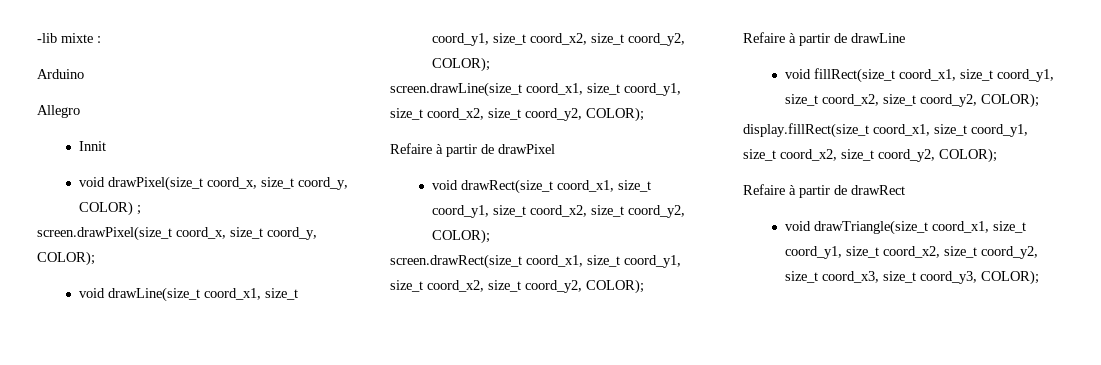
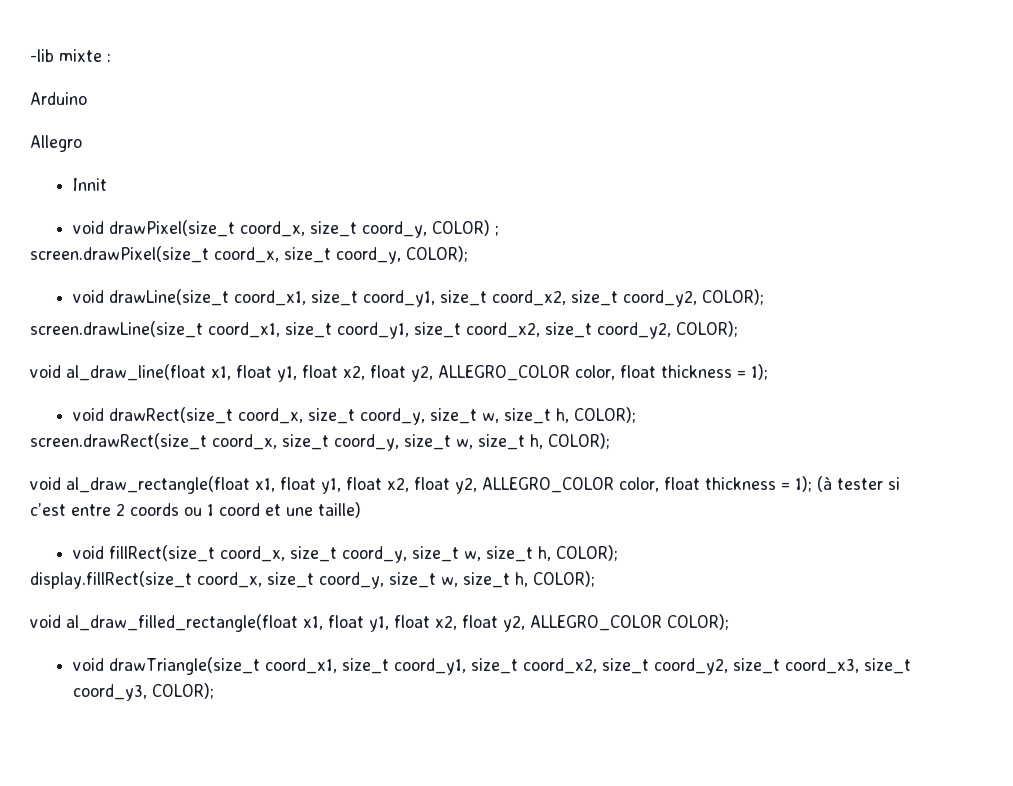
[390,143,555,157] [432,179,652,194] [432,205,686,218] [432,229,491,244] [390,254,681,269] [390,279,644,294] [743,32,905,46] [785,68,1055,83] [785,93,1040,108] [743,123,1028,138] [743,148,997,163] [743,184,905,198] Refaire à partir de drawPixel // void drawRect(size_t coord_x1, size_t coord_y1, size_t coord_x2, size_t coord_y2, COLOR); // screen.drawRect(size_t coord_x1, size_t coord_y1, size_t coord_x2, size_t coord_y2, COLOR); // Refaire à partir de drawLine // void fillRect(size_t coord_x1, size_t coord_y1, size_t coord_x2, size_t coord_y2, COLOR); // display.fillRect(size_t coord_x1, size_t coord_y1, size_t coord_x2, size_t coord_y2, COLOR); // Refaire à partir de drawRect -> [30,364,768,382] [72,407,636,425] [30,433,610,451] [30,476,900,494] [30,502,361,518] [72,545,618,563] [30,571,595,589] [30,614,729,632] void al_draw_line(float x1, float y1, float x2, float y2, ALLEGRO_COLOR color, float thickness = 1); // void drawRect(size_t coord_x, size_t coord_y, size_t w, size_t h, COLOR); // screen.drawRect(size_t coord_x, size_t coord_y, size_t w, size_t h, COLOR); // void al_draw_rectangle(float x1, float y1, float x2, float y2, ALLEGRO_COLOR color, float thickness = 1); (à tester si c’est entre 2 coords ou 1 coord et une taille) // void fillRect(size_t coord_x, size_t coord_y, size_t w, size_t h, COLOR); // display.fillRect(size_t coord_x, size_t coord_y, size_t w, size_t h, COLOR); // void al_draw_filled_rectangle(float x1, float y1, float x2, float y2, ALLEGRO_COLOR COLOR);

